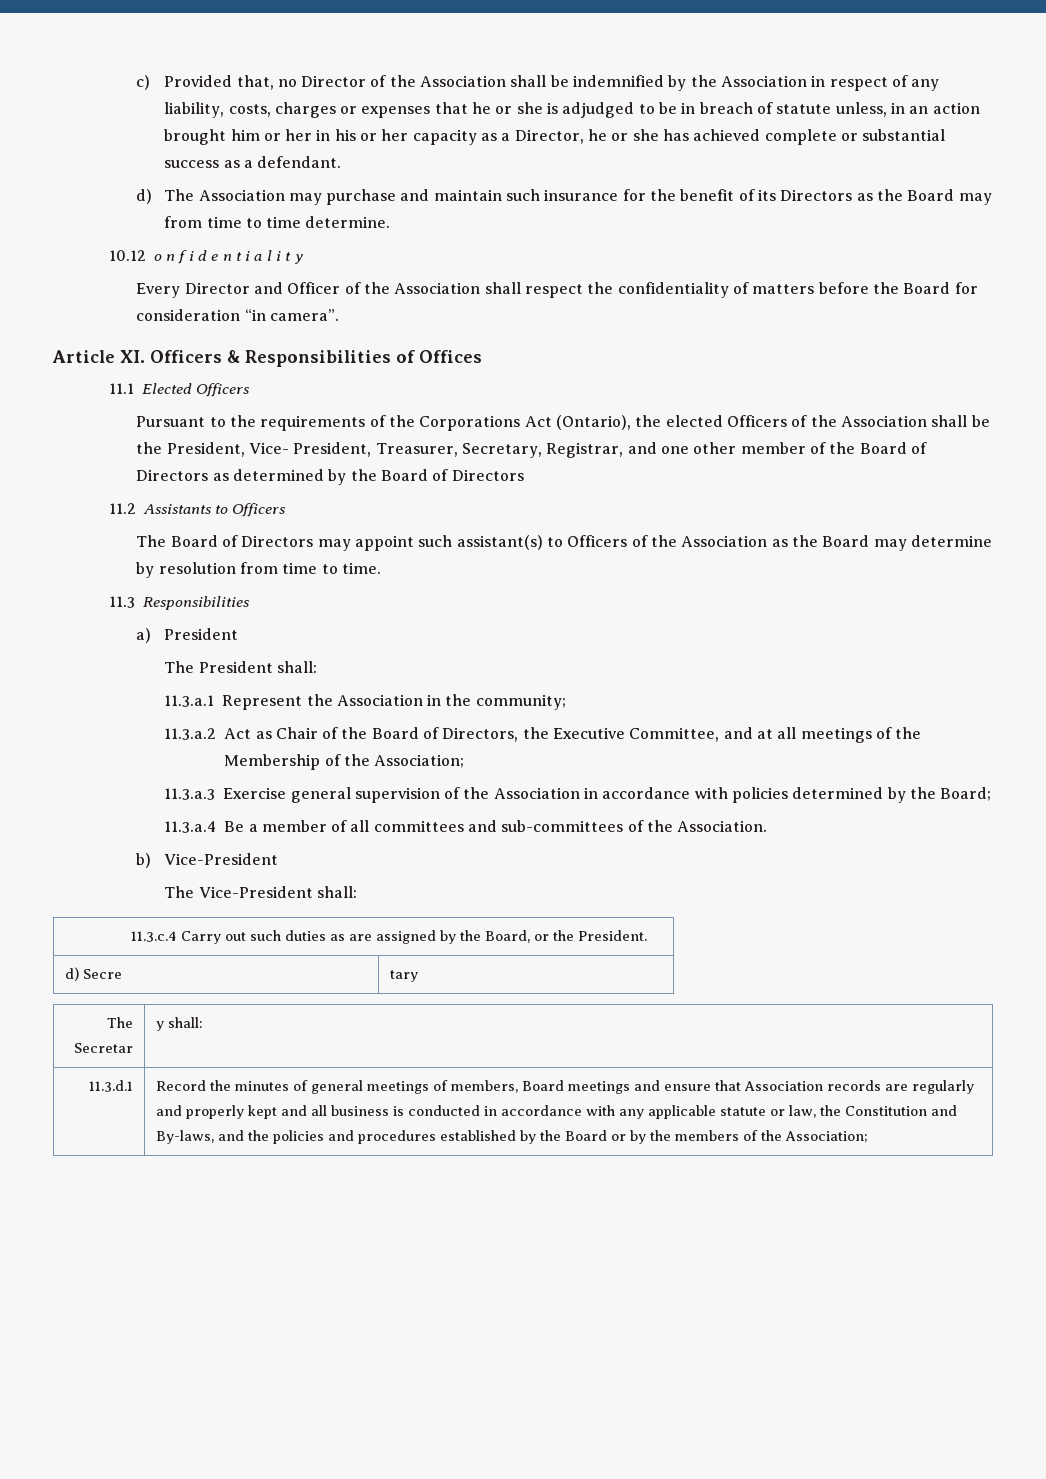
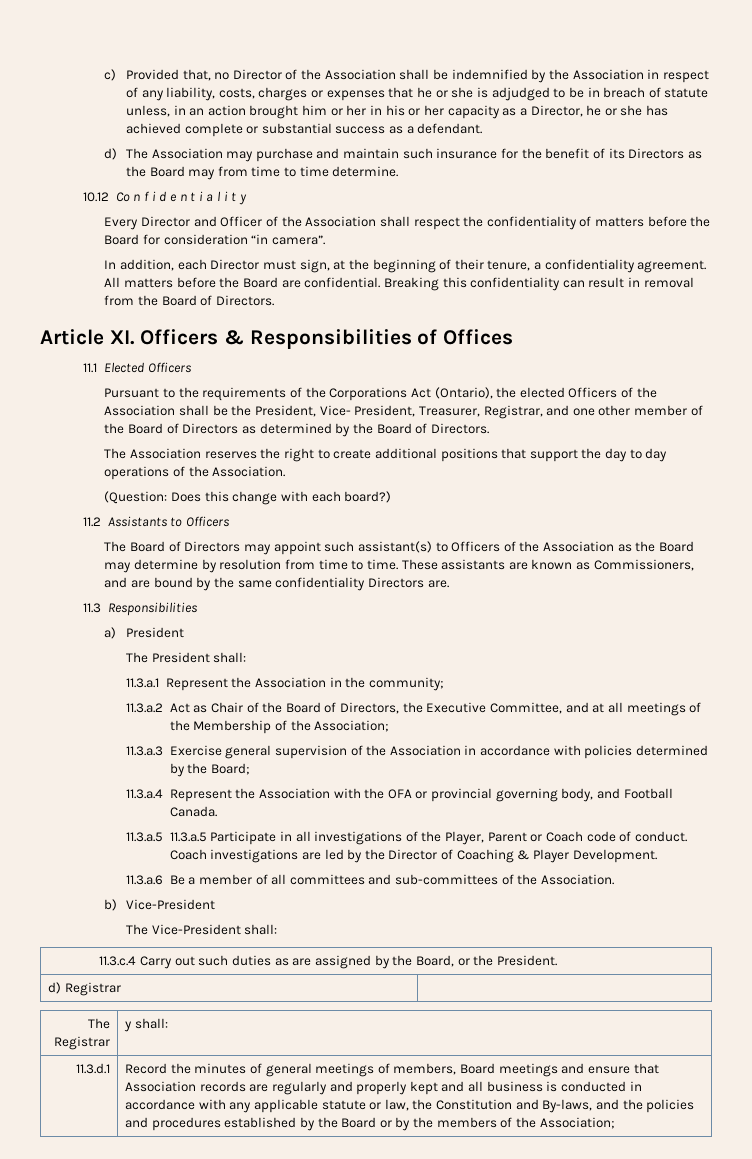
[153,254,162,261] o -> [115,192,130,202] Co
(340, 315) none -> [104,259,707,273] [104,277,694,291] [104,295,274,306] // In addition, each Director must sign, at the beginning of their tenure, a confidentiality agreement. All matters before the Board are confidential. Breaking this confidentiality can result in removal from the Board of Directors.
[461,443,542,458] Secretary, -> (480, 411) none
[451,469,524,481] Directors -> [430,423,489,434] [104,448,668,462] [104,466,286,480] [104,491,392,505] Directors. // The Association reserves the right to create additional positions that support the day to day operations of the Association. // (Question: Does this change with each board?)
(381, 568) none -> [401,559,694,571] [104,577,449,591] These assistants are known as Commissioners, and are bound by the same confidentiality Directors are.
(217, 827) none -> [169,788,673,802] [169,806,217,817] [125,831,687,845] [169,849,657,863] [125,875,163,885] Represent the Association with the OFA or provincial governing body, and Football Canada. // 11.3.a.5 11.3.a.5 Participate in all investigations of the Player, Parent or Coach code of conduct. Coach investigations are led by the Director of Coaching & Player Development. // 11.3.a.6
[82,969,122,979] [389,970,418,982] [107,1017,134,1028] [74,1043,134,1053] Secre | tary // The Secretar -> [64,982,121,996] [88,1018,111,1029] [54,1036,111,1050] Registrar | // The Registrar

